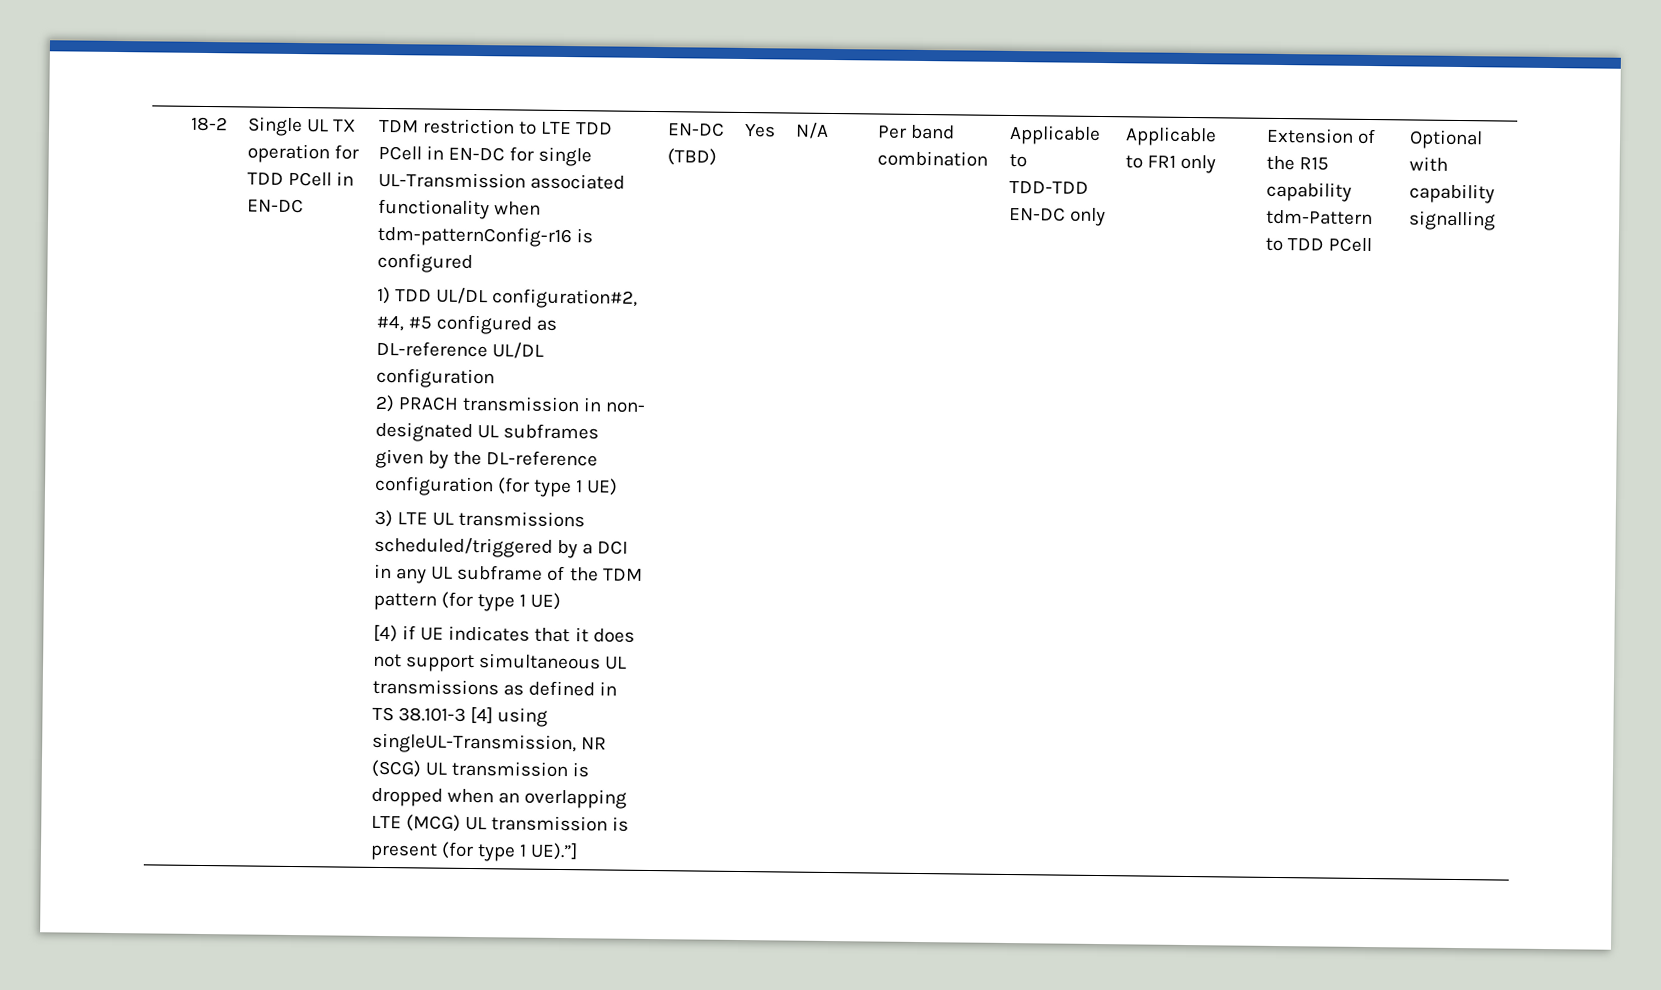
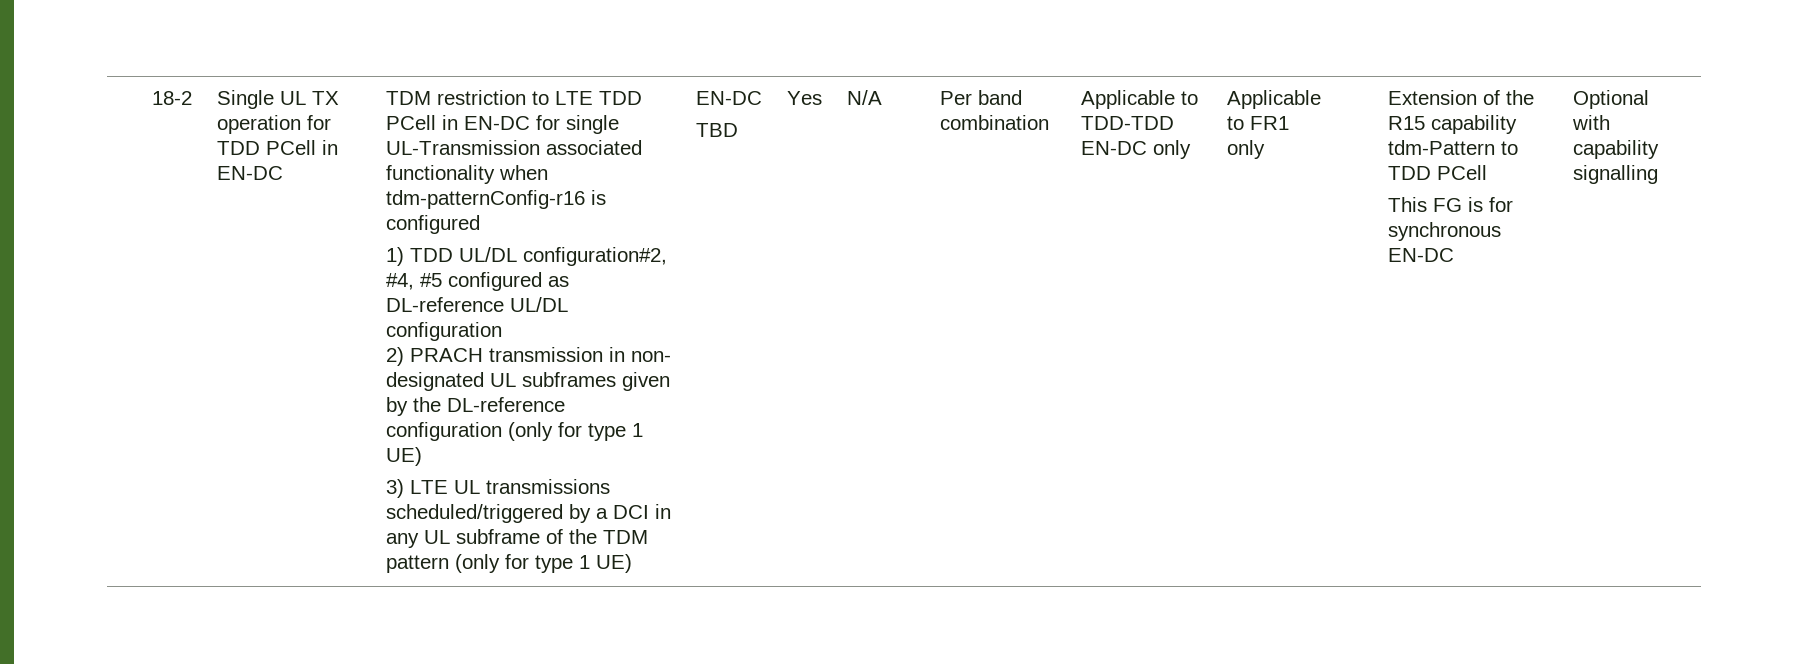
[497,477,531,495] (for -> [507,422,582,441] (only for
[441,591,562,612] [372,624,635,643] [372,653,628,673] [371,678,618,697] [371,706,549,727] [371,732,608,755] [370,759,590,778] [370,787,628,809] [370,814,630,832] [369,841,579,862] [666,122,725,137] [666,148,717,166] (for type 1 UE) // [4) if UE indicates that it does not support simultaneous UL transmissions as defined in TS 38.101-3 [4] using singleUL-Transmission, NR (SCG) UL transmission is dropped when an overlapping LTE (MCG) UL transmission is present (for type 1 UE).”] | EN-DC (TBD) -> [454,554,632,573] [695,91,762,105] [695,123,738,137] (only for type 1 UE) | EN-DC // TBD
(1373, 245) none -> [1387,197,1513,212] [1387,222,1501,241] [1387,248,1454,262] // This FG is for synchronous EN-DC

